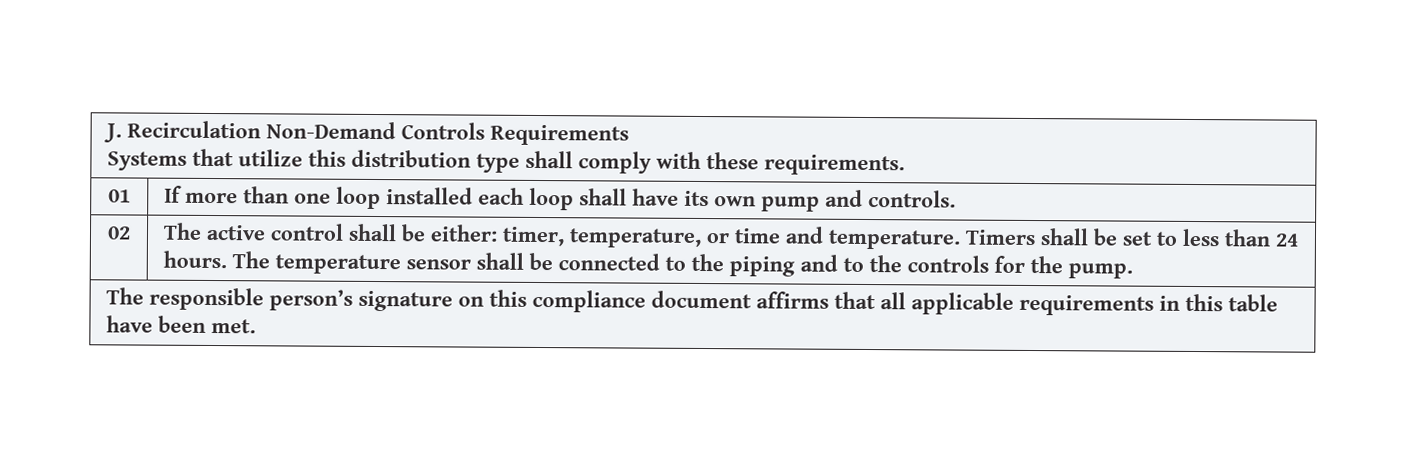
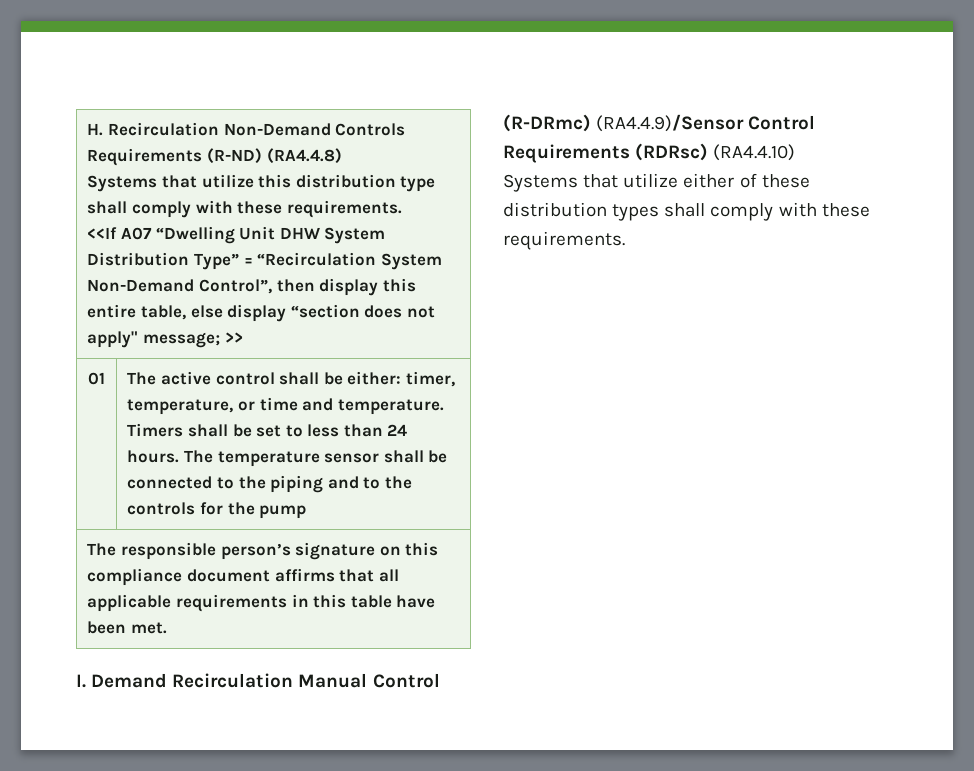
[103,123,123,143] J. -> [87,123,104,136] H.
(630, 135) none -> [206,148,342,164] (R-ND) (RA4.4.8)
[108,189,131,203] [164,185,957,212] [107,226,131,240] // 01 | If more than one loop installed each loop shall have its own pump and controls. // 02 -> [87,226,386,244] [87,252,442,270] [87,278,416,296] [87,304,435,322] [87,331,243,348] [88,372,105,385] // <<If A07 “Dwelling Unit DHW System Distribution Type” = “Recirculation System Non-Demand Control”, then display this entire table, else display “section does not apply" message; >> // 01
[1068,263,1134,279] pump. -> [259,505,307,519] pump
(257, 326) none -> [76,673,440,688] [503,114,816,132] [503,143,796,163] [503,173,810,192] [503,202,870,221] [503,231,625,250] // I. Demand Recirculation Manual Control (R-DRmc) (RA4.4.9)/Sensor Control Requirements (RDRsc) (RA4.4.10) // Systems that utilize either of these distribution types shall comply with these requirements.

